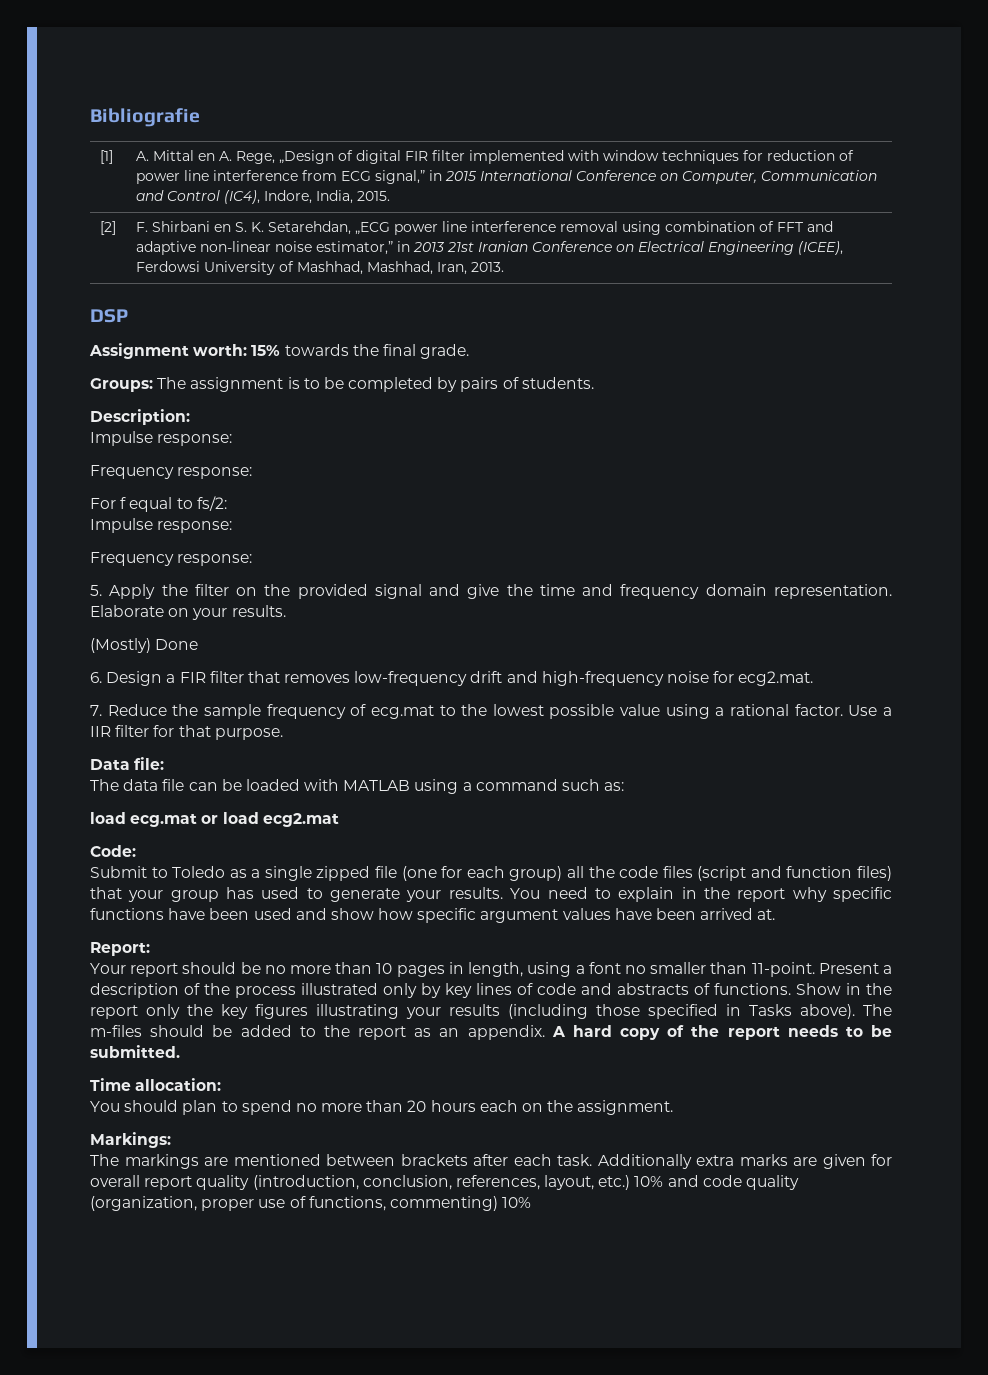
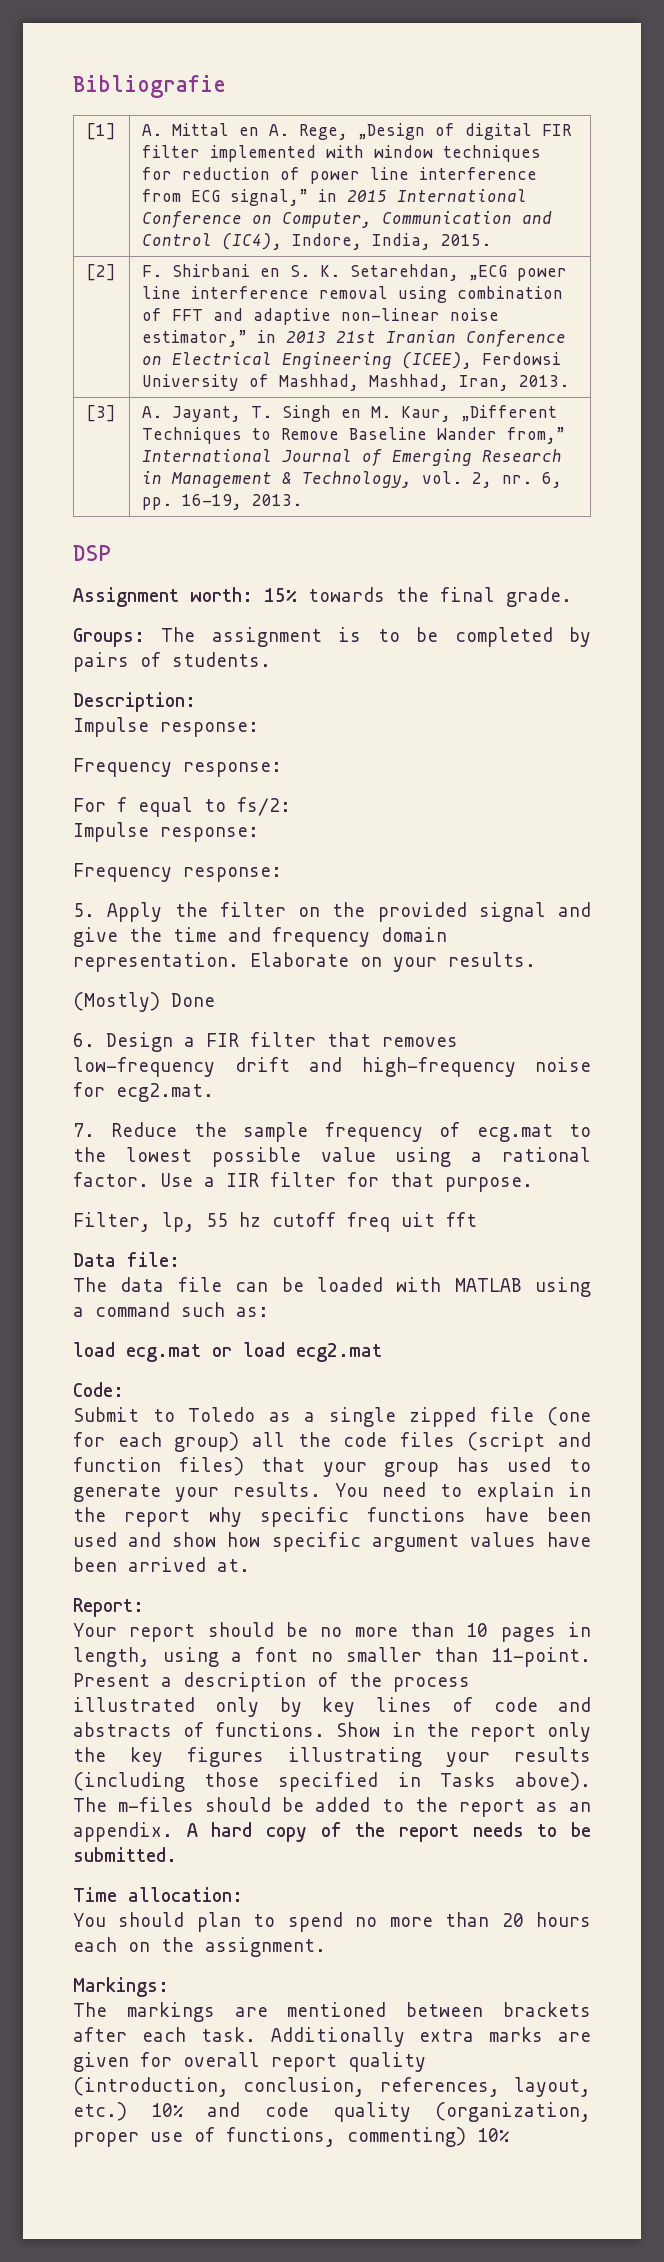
(504, 267) none -> [85,405,116,422] [141,405,557,422] [141,427,565,444] [141,449,562,466] [141,471,562,488] [141,494,302,510] // [3] | A. Jayant, T. Singh en M. Kaur, „Different Techniques to Remove Baseline Wander from,” International Journal of Emerging Research in Management & Technology, vol. 2, nr. 6, pp. 16-19, 2013.
(283, 734) none -> [73,1212,477,1232] // Filter, lp, 55 hz cutoff freq uit fft

